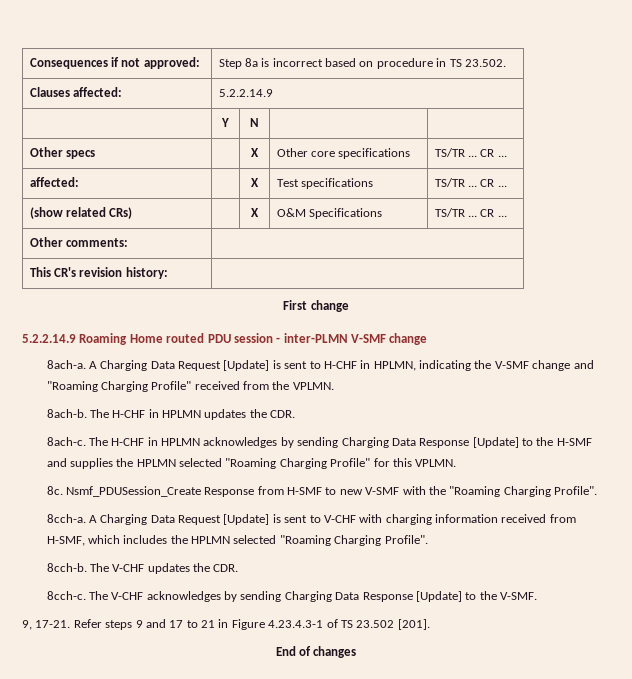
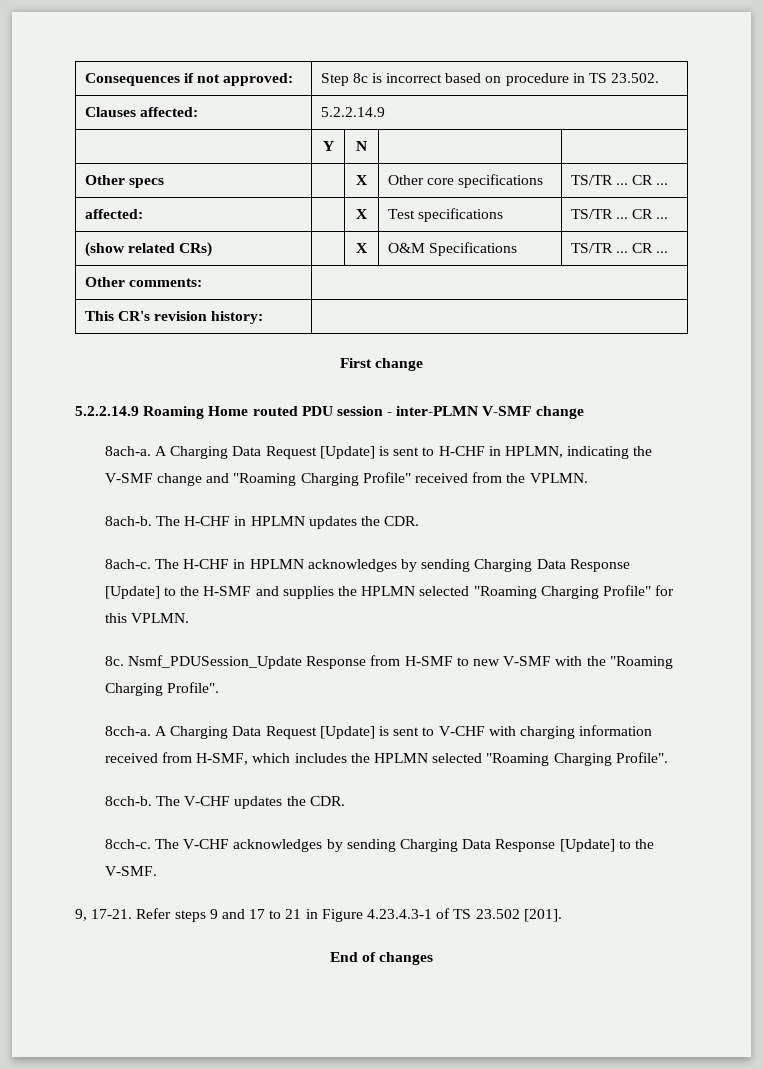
[244,58,258,67] 8a -> [352,73,368,83] 8c
[65,486,201,497] Nsmf_PDUSession_Create -> [128,655,303,669] Nsmf_PDUSession_Update

